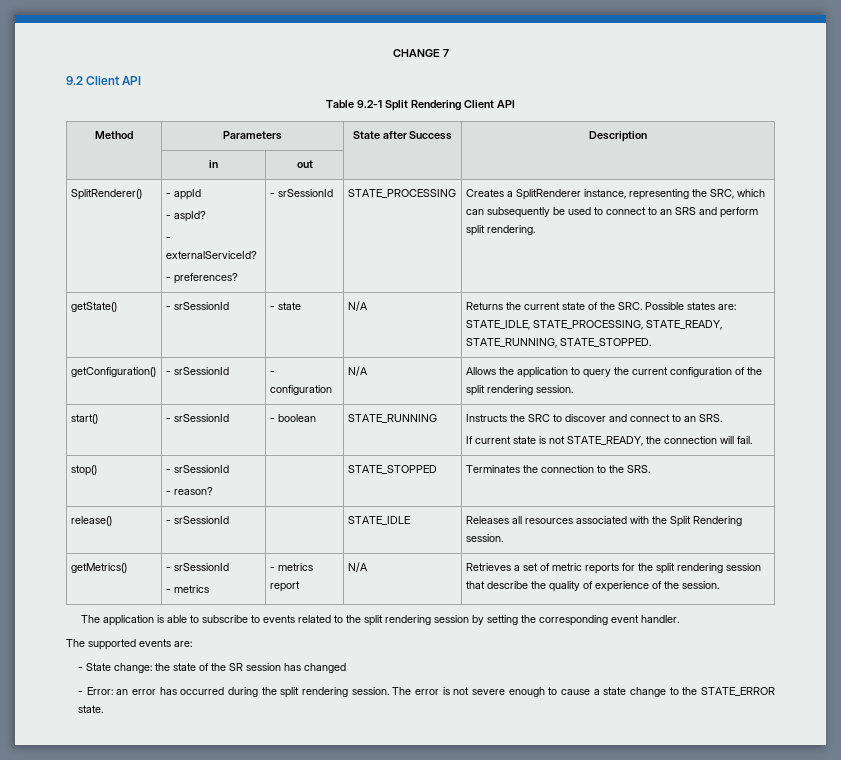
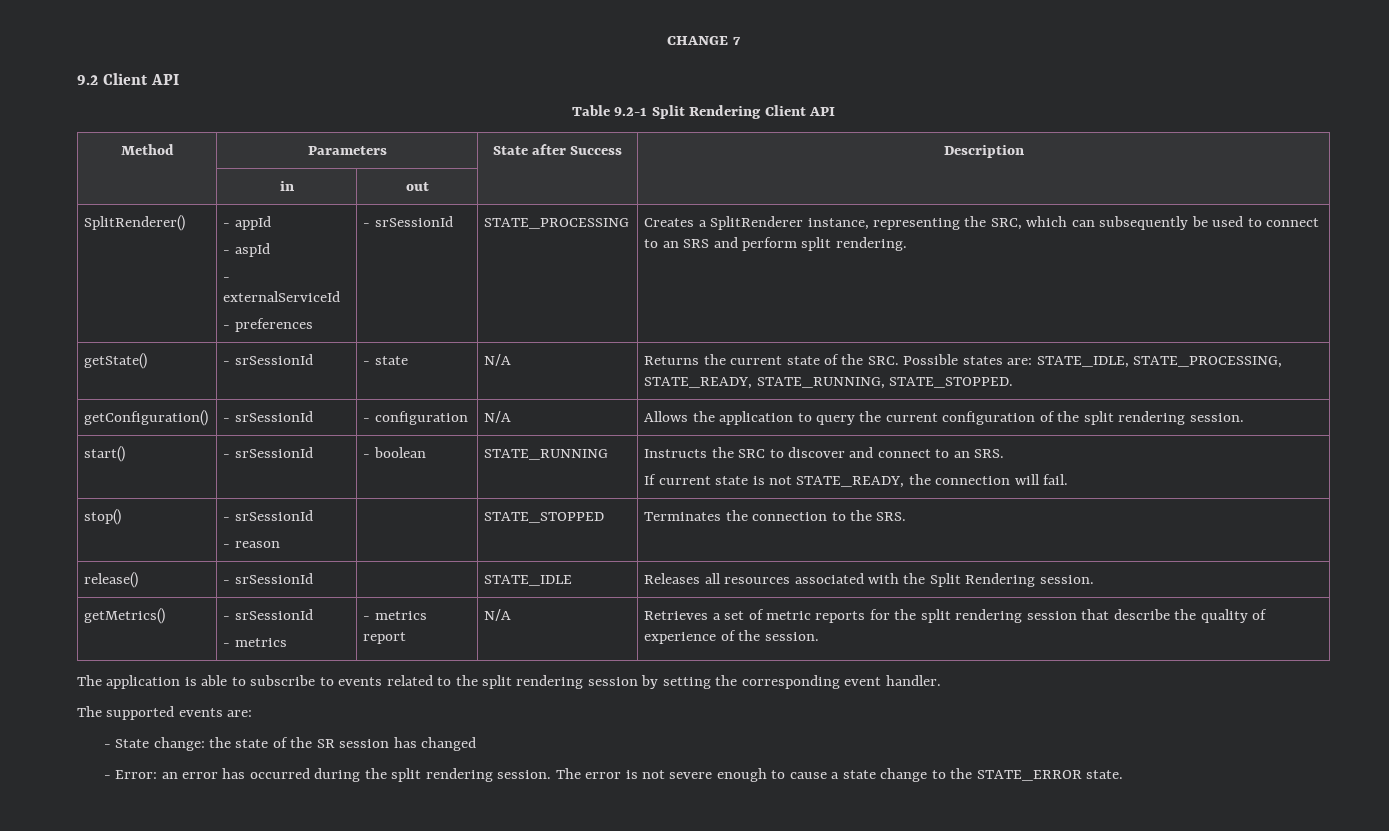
[173,211,206,222] [165,237,171,241] [165,251,257,259] [165,273,238,284] aspId? // - externalServiceId? // - preferences? -> [234,243,270,257] [223,277,231,281] [223,291,341,302] [223,318,313,332] aspId // - externalServiceId // - preferences
[173,487,213,495] reason? -> [234,541,280,548] reason

